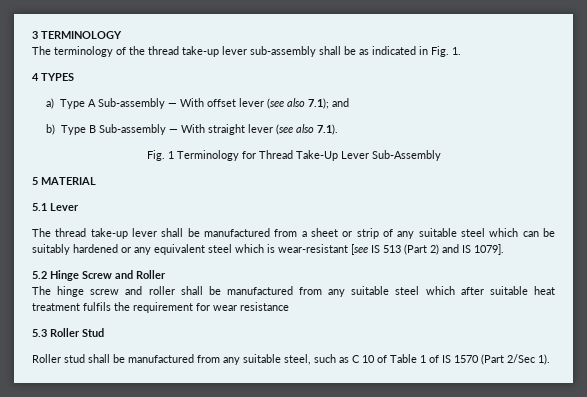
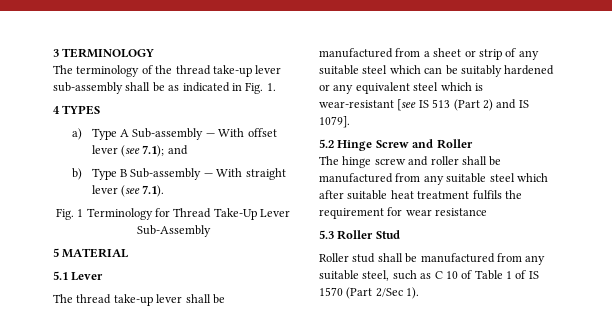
[287,98,306,107] also -> (141, 151) none
[295,124,314,133] also -> (141, 191) none

